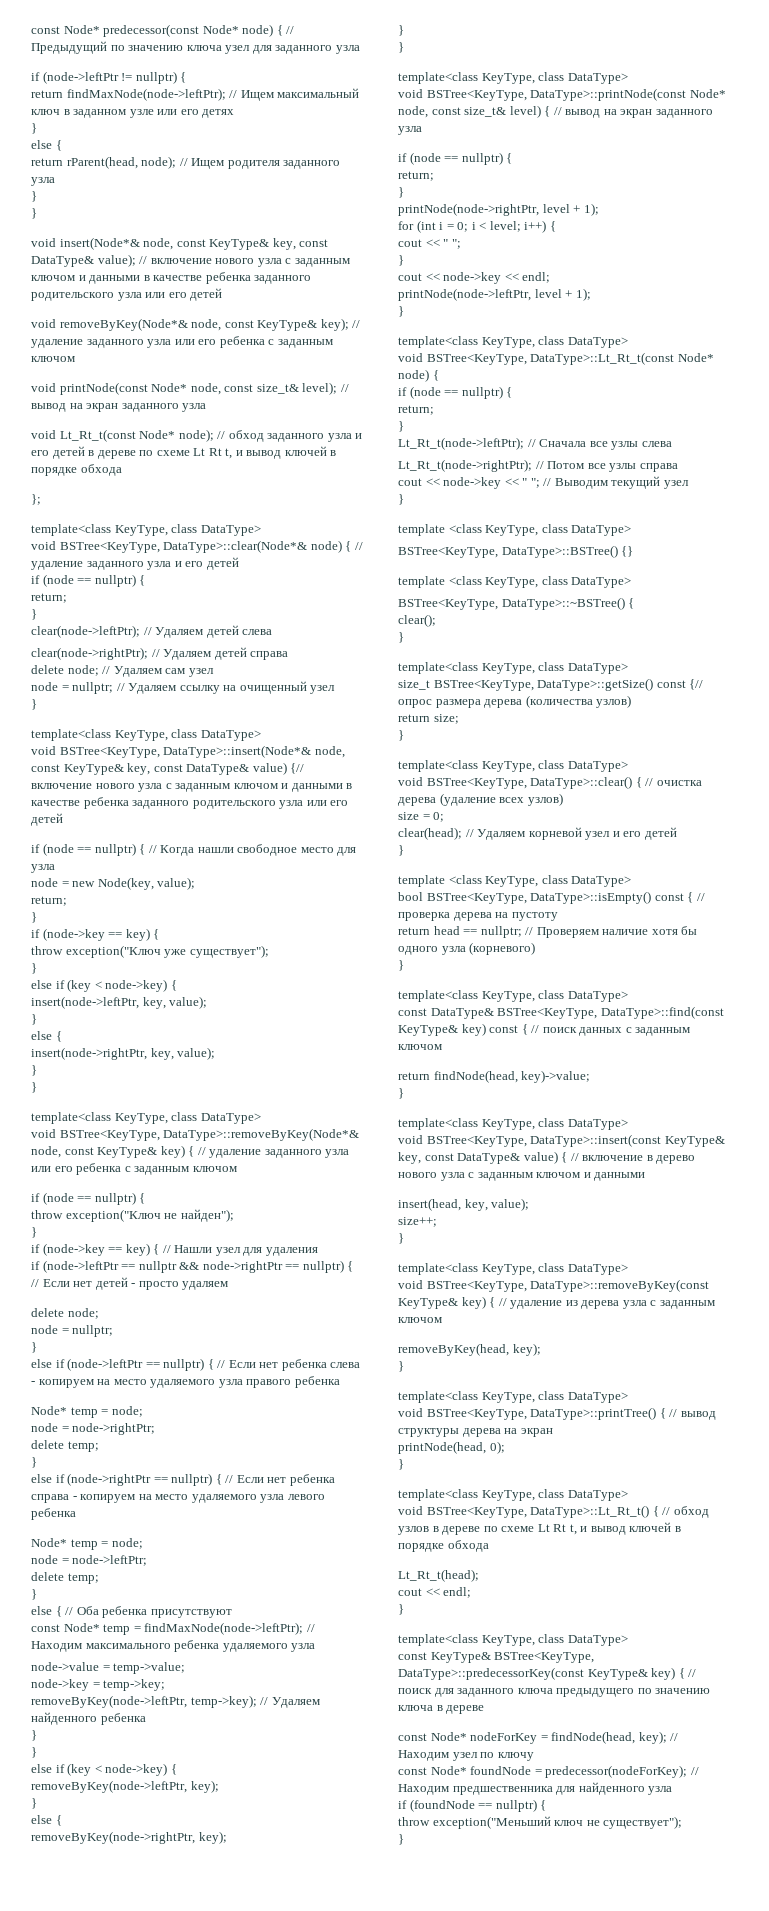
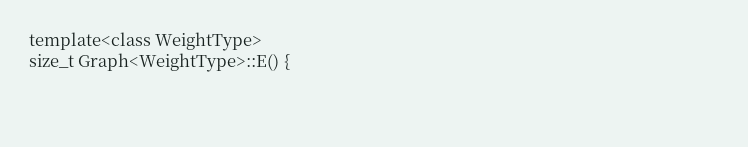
[31,24,295,37] [31,41,360,54] [31,71,187,84] [31,88,360,101] [31,109,235,118] [31,123,37,134] [31,140,62,151] [31,156,341,169] [31,177,55,186] [31,191,37,202] [31,208,37,219] [31,237,329,250] [31,254,350,267] [31,272,312,284] [31,288,223,301] [31,318,361,331] [31,336,333,348] [31,356,75,362] [31,382,349,395] [31,403,207,412] [31,429,363,442] [31,446,337,459] [31,464,122,476] [31,494,41,505] [31,524,261,536] [31,540,363,553] [31,557,239,570] [31,574,146,587] [31,593,67,603] [31,609,37,620] [31,625,273,638] [31,647,289,660] [31,665,214,677] [31,681,336,694] [31,699,37,710] [31,729,261,741] [31,745,345,758] [31,762,305,775] [31,783,353,792] [31,797,349,809] [31,813,63,826] [31,843,357,856] [31,864,55,873] [31,877,196,890] [31,896,67,906] [31,912,37,923] [31,928,160,941] [31,945,269,958] [31,963,37,974] [31,979,177,992] [31,996,208,1009] [31,1014,37,1025] [31,1031,62,1042] [31,1047,216,1060] [31,1065,37,1076] [31,1082,37,1093] [31,1112,261,1124] [31,1128,360,1141] [31,1145,350,1158] [31,1163,237,1175] [31,1192,146,1205] [31,1209,234,1222] [31,1227,37,1238] [31,1243,318,1256] [31,1260,354,1273] [31,1277,229,1290] [31,1308,99,1319] [31,1325,114,1337] [31,1342,37,1353] [31,1358,361,1371] [31,1376,340,1388] [31,1406,143,1418] [31,1423,156,1435] [31,1440,99,1452] [31,1457,37,1468] [31,1473,335,1486] [31,1494,325,1503] [31,1508,76,1520] [31,1538,143,1550] [31,1555,148,1566] [31,1572,99,1584] [31,1589,37,1600] [31,1606,232,1618] [31,1622,315,1635] [31,1640,316,1652] [31,1662,186,1674] [31,1679,166,1691] [31,1695,320,1708] [31,1712,146,1725] [31,1730,37,1741] [31,1747,37,1758] [31,1763,177,1776] [31,1780,219,1793] [31,1798,37,1809] [31,1815,62,1826] [31,1831,227,1844] [398,25,404,36] [398,42,404,53] [398,72,628,84] [398,88,726,101] [398,105,713,118] [398,126,422,135] [398,152,513,165] [398,171,434,181] [398,187,404,198] [398,203,599,216] [398,220,556,233] [398,239,461,249] [398,255,404,266] [398,272,551,284] [398,288,591,301] [398,306,404,317] [398,336,628,348] [398,352,714,365] [398,369,439,382] [398,386,513,399] [398,405,434,415] [398,421,404,432] [398,437,672,450] [398,459,678,472] [398,476,689,489] [398,494,404,505] [398,524,632,536] [398,545,634,558] [398,576,632,588] [398,597,635,610] [398,614,436,627] [398,632,404,643] [398,662,628,674] [398,678,704,691] [398,695,632,708] [398,714,459,724] [398,730,404,741] [398,760,628,772] [398,776,702,789] [398,793,563,806] [398,812,445,822] [398,827,677,840] [398,845,404,856] [398,875,632,887] [398,891,705,904] [398,912,558,921] [398,926,698,938] [398,942,536,955] [398,960,404,971] [398,990,628,1002] [398,1006,724,1019] [398,1023,691,1036] [398,1044,442,1050] [398,1070,591,1083] [398,1088,404,1099] [398,1118,628,1130] [398,1134,725,1147] [398,1151,696,1164] [398,1172,646,1181] [398,1198,530,1211] [398,1217,437,1227] [398,1233,404,1244] [398,1263,628,1275] [398,1279,710,1292] [398,1296,715,1309] [398,1317,442,1323] [398,1343,541,1356] [398,1361,404,1372] [398,1391,628,1403] [398,1407,716,1420] [398,1428,553,1437] [398,1441,505,1454] [398,1459,404,1470] [398,1489,628,1501] [398,1505,709,1518] [398,1522,681,1535] [398,1540,489,1552] [398,1569,479,1582] [398,1587,472,1598] [398,1604,404,1615] [398,1634,628,1646] [398,1652,595,1663] [398,1667,697,1680] [398,1688,711,1697] [398,1705,485,1714] [398,1731,679,1744] [398,1750,534,1761] [398,1765,699,1778] [398,1782,673,1795] [398,1799,547,1812] [398,1816,683,1829] [398,1834,404,1845] const Node* predecessor(const Node* node) { // Предыдущий по значению ключа узел для заданного узла // if (node->leftPtr != nullptr) { // return findMaxNode(node->leftPtr); // Ищем максимальный ключ в заданном узле или его детях // } // else { // return rParent(head, node); // Ищем родителя заданного узла // } // } // void insert(Node*& node, const KeyType& key, const DataType& value); // включение нового узла с заданным ключом и данными в качестве ребенка заданного родительского узла или его детей // void removeByKey(Node*& node, const KeyType& key); // удаление заданного узла или его ребенка с заданным ключом // void printNode(const Node* node, const size_t& level); // вывод на экран заданного узла // void Lt_Rt_t(const Node* node); // обход заданного узла и его детей в дереве по схеме Lt Rt t, и вывод ключей в порядке обхода // }; // template<class KeyType, class DataType> // void BSTree<KeyType, DataType>::clear(Node*& node) { // удаление заданного узла и его детей // if (node == nullptr) { // return; // } // clear(node->leftPtr); // Удаляем детей слева // clear(node->rightPtr); // Удаляем детей справа // delete node; // Удаляем сам узел // node = nullptr; // Удаляем ссылку на очищенный узел // } // template<class KeyType, class DataType> // void BSTree<KeyType, DataType>::insert(Node*& node, const KeyType& key, const DataType& value) {// включение нового узла с заданным ключом и данными в качестве ребенка заданного родительского узла или его детей // if (node == nullptr) { // Когда нашли свободное место для узла // node = new Node(key, value); // return; // } // if (node->key == key) { // throw exception("Ключ уже существует"); // } // else if (key < node->key) { // insert(node->leftPtr, key, value); // } // else { // insert(node->rightPtr, key, value); // } // } // template<class KeyType, class DataType> // void BSTree<KeyType, DataType>::removeByKey(Node*& node, const KeyType& key) { // удаление заданного узла или его ребенка с заданным ключом // if (node == nullptr) { // throw exception("Ключ не найден"); // } // if (node->key == key) { // Нашли узел для удаления // if (node->leftPtr == nullptr && node->rightPtr == nullptr) { // Если нет детей - просто удаляем // delete node; // node = nullptr; // } // else if (node->leftPtr == nullptr) { // Если нет ребенка слева - копируем на место удаляемого узла правого ребенка // Node* temp = node; // node = node->rightPtr; // delete temp; // } // else if (node->rightPtr == nullptr) { // Если нет ребенка справа - копируем на место удаляемого узла левого ребенка // Node* temp = node; // node = node->leftPtr; // delete temp; // } // else { // Оба ребенка присутствуют // const Node* temp = findMaxNode(node->leftPtr); // Находим максимального ребенка удаляемого узла // node->value = temp->value; // node->key = temp->key; // removeByKey(node->leftPtr, temp->key); // Удаляем найденного ребенка // } // } // else if (key < node->key) { // removeByKey(node->leftPtr, key); // } // else { // removeByKey(node->rightPtr, key); // } // } // template<class KeyType, class DataType> // void BSTree<KeyType, DataType>::printNode(const Node* node, const size_t& level) { // вывод на экран заданного узла // if (node == nullptr) { // return; // } // printNode(node->rightPtr, level + 1); // for (int i = 0; i < level; i++) { // cout << " "; // } // cout << node->key << endl; // printNode(node->leftPtr, level + 1); // } // template<class KeyType, class DataType> // void BSTree<KeyType, DataType>::Lt_Rt_t(const Node* node) { // if (node == nullptr) { // return; // } // Lt_Rt_t(node->leftPtr); // Сначала все узлы слева // Lt_Rt_t(node->rightPtr); // Потом все узлы справа // cout << node->key << " "; // Выводим текущий узел // } // template <class KeyType, class DataType> // BSTree<KeyType, DataType>::BSTree() {} // template <class KeyType, class DataType> // BSTree<KeyType, DataType>::~BSTree() { // clear(); // } // template<class KeyType, class DataType> // size_t BSTree<KeyType, DataType>::getSize() const {// опрос размера дерева (количества узлов) // return size; // } // template<class KeyType, class DataType> // void BSTree<KeyType, DataType>::clear() { // очистка дерева (удаление всех узлов) // size = 0; // clear(head); // Удаляем корневой узел и его детей // } // template <class KeyType, class DataType> // bool BSTree<KeyType, DataType>::isEmpty() const { // проверка дерева на пустоту // return head == nullptr; // Проверяем наличие хотя бы одного узла (корневого) // } // template<class KeyType, class DataType> // const DataType& BSTree<KeyType, DataType>::find(const KeyType& key) const { // поиск данных с заданным ключом // return findNode(head, key)->value; // } // template<class KeyType, class DataType> // void BSTree<KeyType, DataType>::insert(const KeyType& key, const DataType& value) { // включение в дерево нового узла с заданным ключом и данными // insert(head, key, value); // size++; // } // template<class KeyType, class DataType> // void BSTree<KeyType, DataType>::removeByKey(const KeyType& key) { // удаление из дерева узла с заданным ключом // removeByKey(head, key); // } // template<class KeyType, class DataType> // void BSTree<KeyType, DataType>::printTree() { // вывод структуры дерева на экран // printNode(head, 0); // } // template<class KeyType, class DataType> // void BSTree<KeyType, DataType>::Lt_Rt_t() { // обход узлов в дереве по схеме Lt Rt t, и вывод ключей в порядке обхода // Lt_Rt_t(head); // cout << endl; // } // template<class KeyType, class DataType> // const KeyType& BSTree<KeyType, DataType>::predecessorKey(const KeyType& key) { // поиск для заданного ключа предыдущего по значению ключа в дереве // const Node* nodeForKey = findNode(head, key); // Находим узел по ключу // const Node* foundNode = predecessor(nodeForKey); // Находим предшественника для найденного узла // if (foundNode == nullptr) { // throw exception("Меньший ключ не существует"); // } -> [29,32,263,51] [29,53,290,72] template<class WeightType> // size_t Graph<WeightType>::E() {

